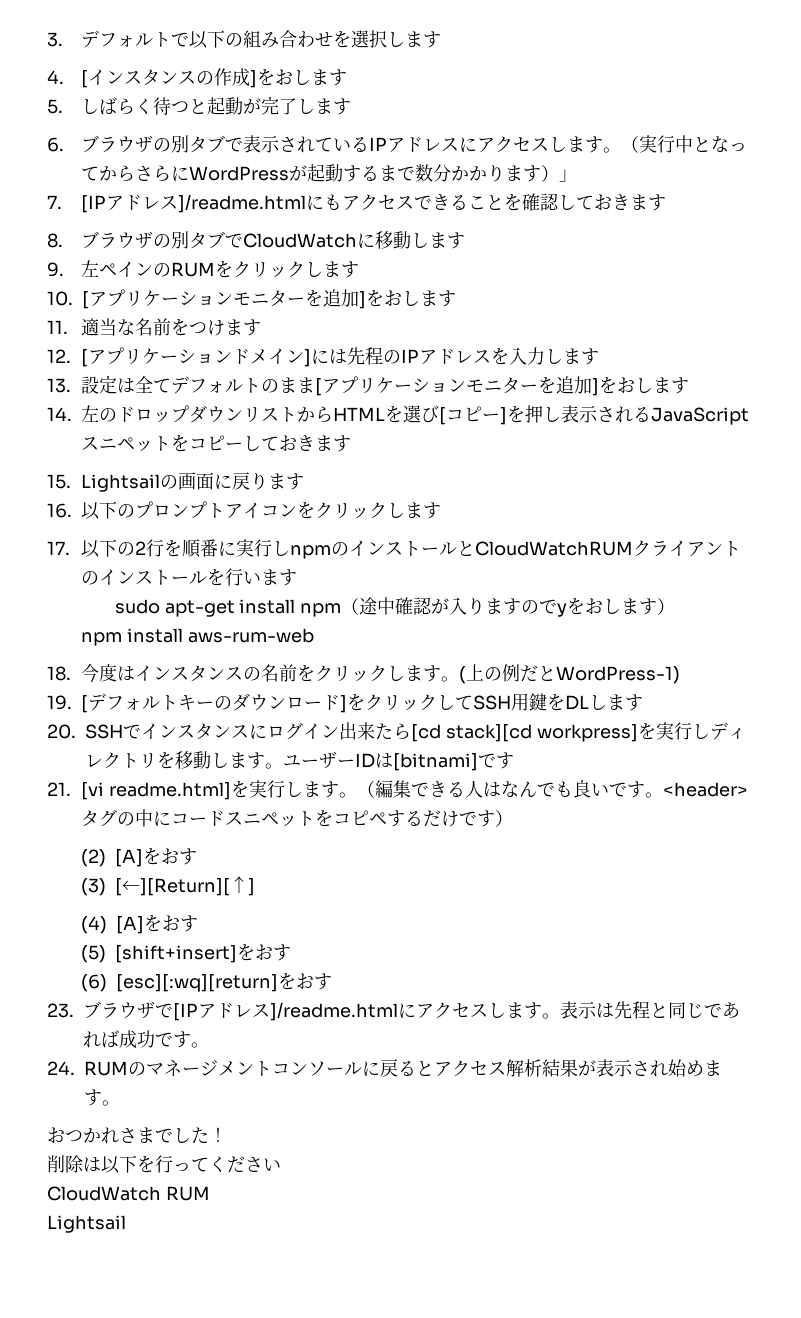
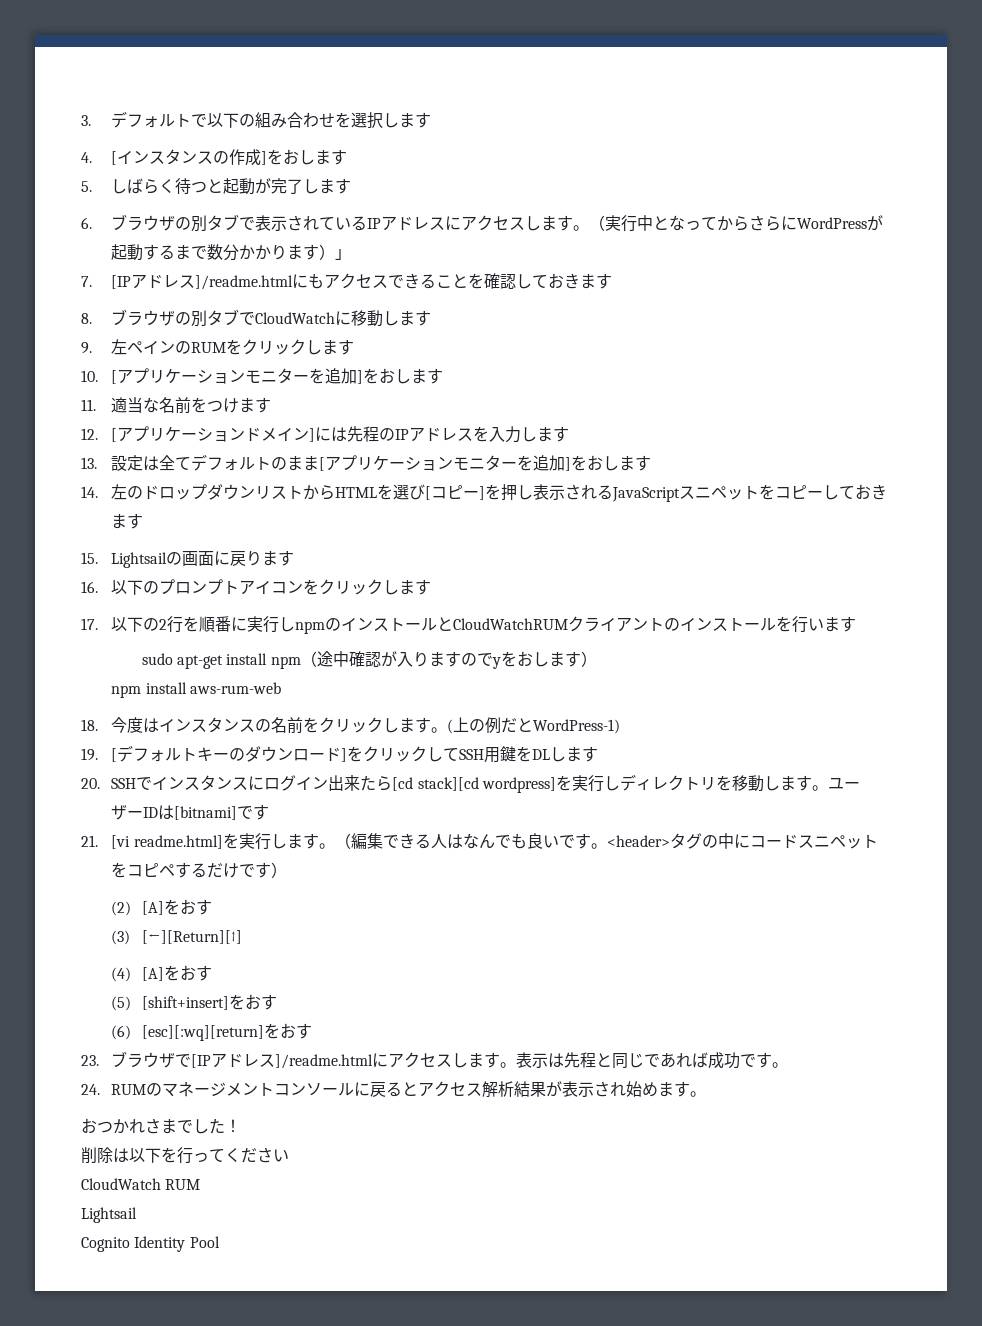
[536,724,638,742] workpress] -> [482,777,557,793] wordpress]
(126, 1224) none -> [81,1236,220,1252] // Cognito Identity Pool

